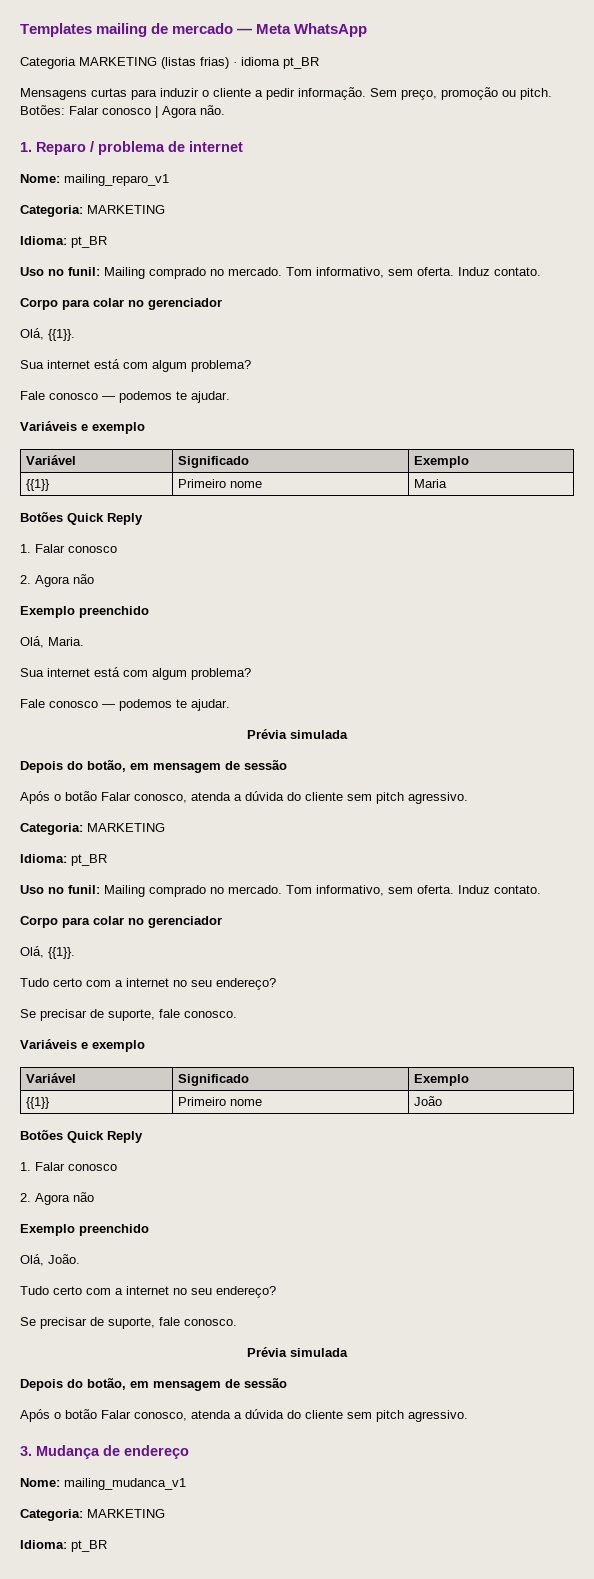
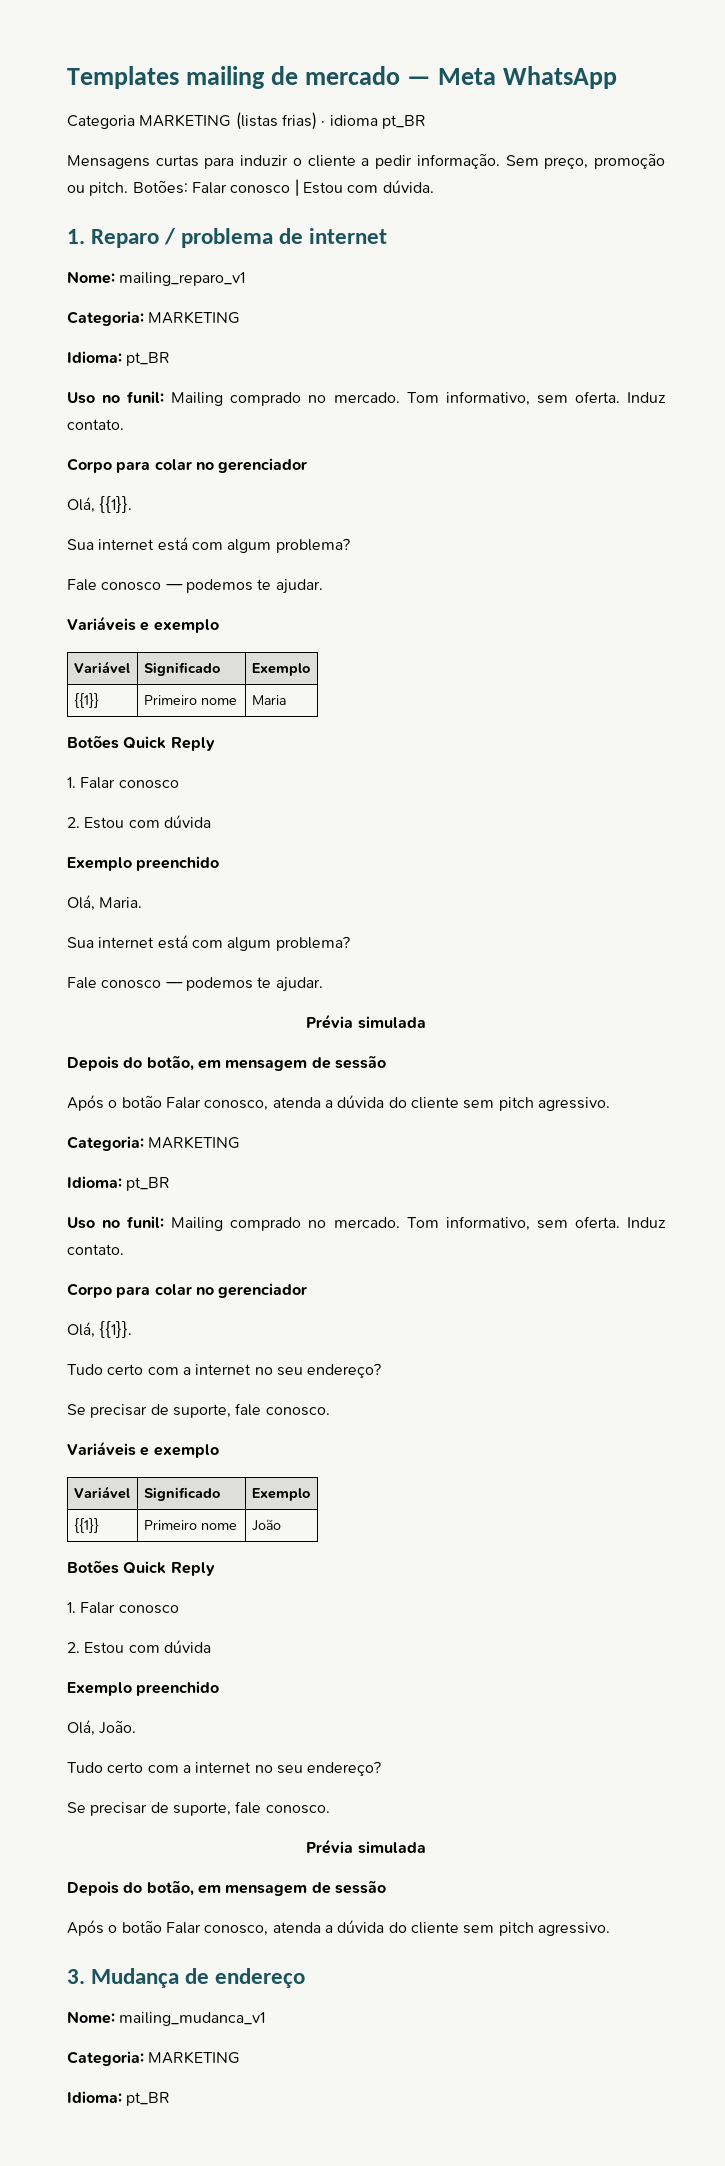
[162,105,225,118] Agora não. -> [302,180,434,194] Estou com dúvida.
[35,574,94,587] Agora não -> [84,815,211,829] Estou com dúvida
[35,1192,94,1205] Agora não -> [84,1640,211,1654] Estou com dúvida

